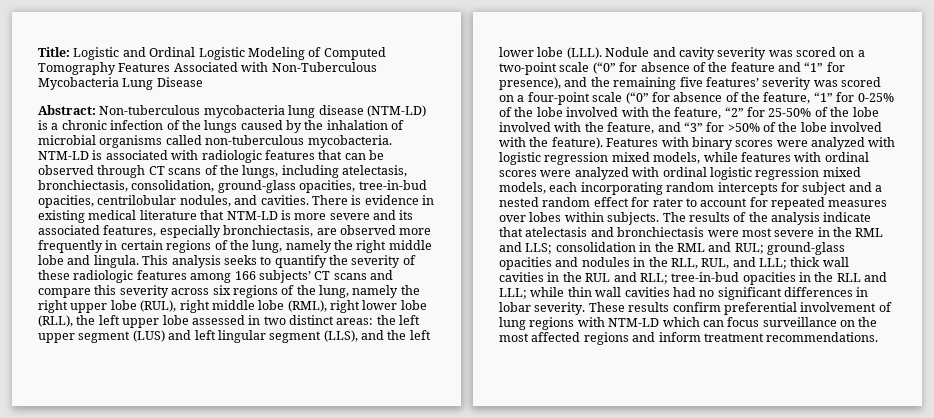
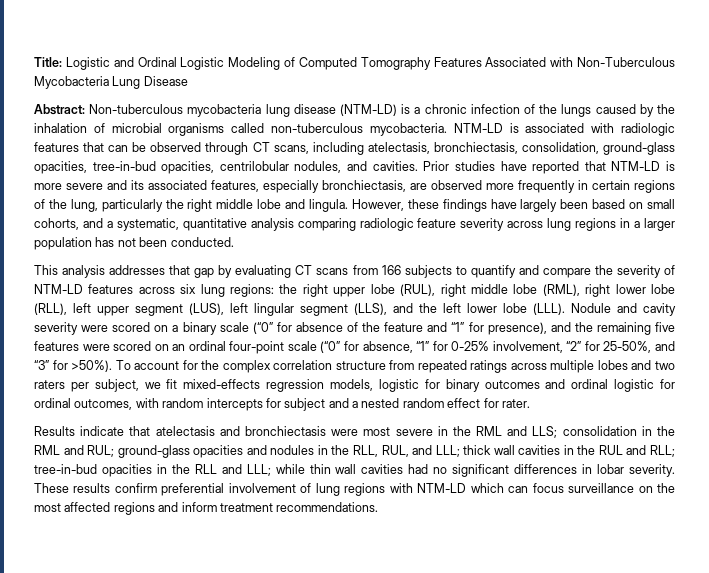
[168,165,279,178] scans of the lungs, -> [273,145,309,154] scans,
[311,195,434,205] [38,210,197,223] There is evidence in existing medical literature -> [423,161,580,174] Prior studies have reported
[285,240,332,253] namely -> [101,199,163,212] particularly
[142,255,416,268] [38,270,393,283] [38,285,399,298] This analysis seeks to quantify the severity of these radiologic features among 166 subjects’ CT scans and compare this severity across six regions of the lung, namely -> [351,199,676,212] [34,218,675,231] [34,237,234,250] [34,265,675,278] [34,284,275,297] However, these findings have largely been based on small cohorts, and a systematic, quantitative analysis comparing radiologic feature severity across lung regions in a larger population has not been conducted. // This analysis addresses that gap by evaluating CT scans from 166 subjects to quantify and compare the severity of NTM-LD features across six lung regions:
[76,315,396,328] the left upper lobe assessed in two distinct areas: the -> (67, 309) none
[132,330,192,342] (LUS) and -> [189,303,224,315] (LUS),
[768,47,865,57] [499,62,557,75] was scored on a two-point -> [81,322,217,335] were scored on a binary
[705,77,881,90] [499,92,894,105] [499,107,879,119] [499,122,883,134] [499,137,896,150] [499,152,869,165] [499,167,861,180] [499,182,663,195] features’ severity was scored on a four-point scale (“0” for absence of the feature, “1” for 0-25% of the lobe involved with the feature, “2” for 25-50% of the lobe involved with the feature, and “3” for >50% of the lobe involved with the feature). Features with binary scores were analyzed with logistic regression mixed models, while features with ordinal scores were analyzed with ordinal logistic regression mixed models, each incorporating -> [34,341,675,354] [34,360,675,373] [34,379,676,392] [34,398,159,410] features were scored on an ordinal four-point scale (“0” for absence, “1” for 0-25% involvement, “2” for 25-50%, and “3” for >50%). To account for the complex correlation structure from repeated ratings across multiple lobes and two raters per subject, we fit mixed-effects regression models, logistic for binary outcomes and ordinal logistic for ordinal outcomes, with
[652,197,888,210] [499,212,820,225] rater to account for repeated measures over lobes within subjects. The results of the analysis -> [501,399,530,408] [34,426,75,436] rater. // Results

